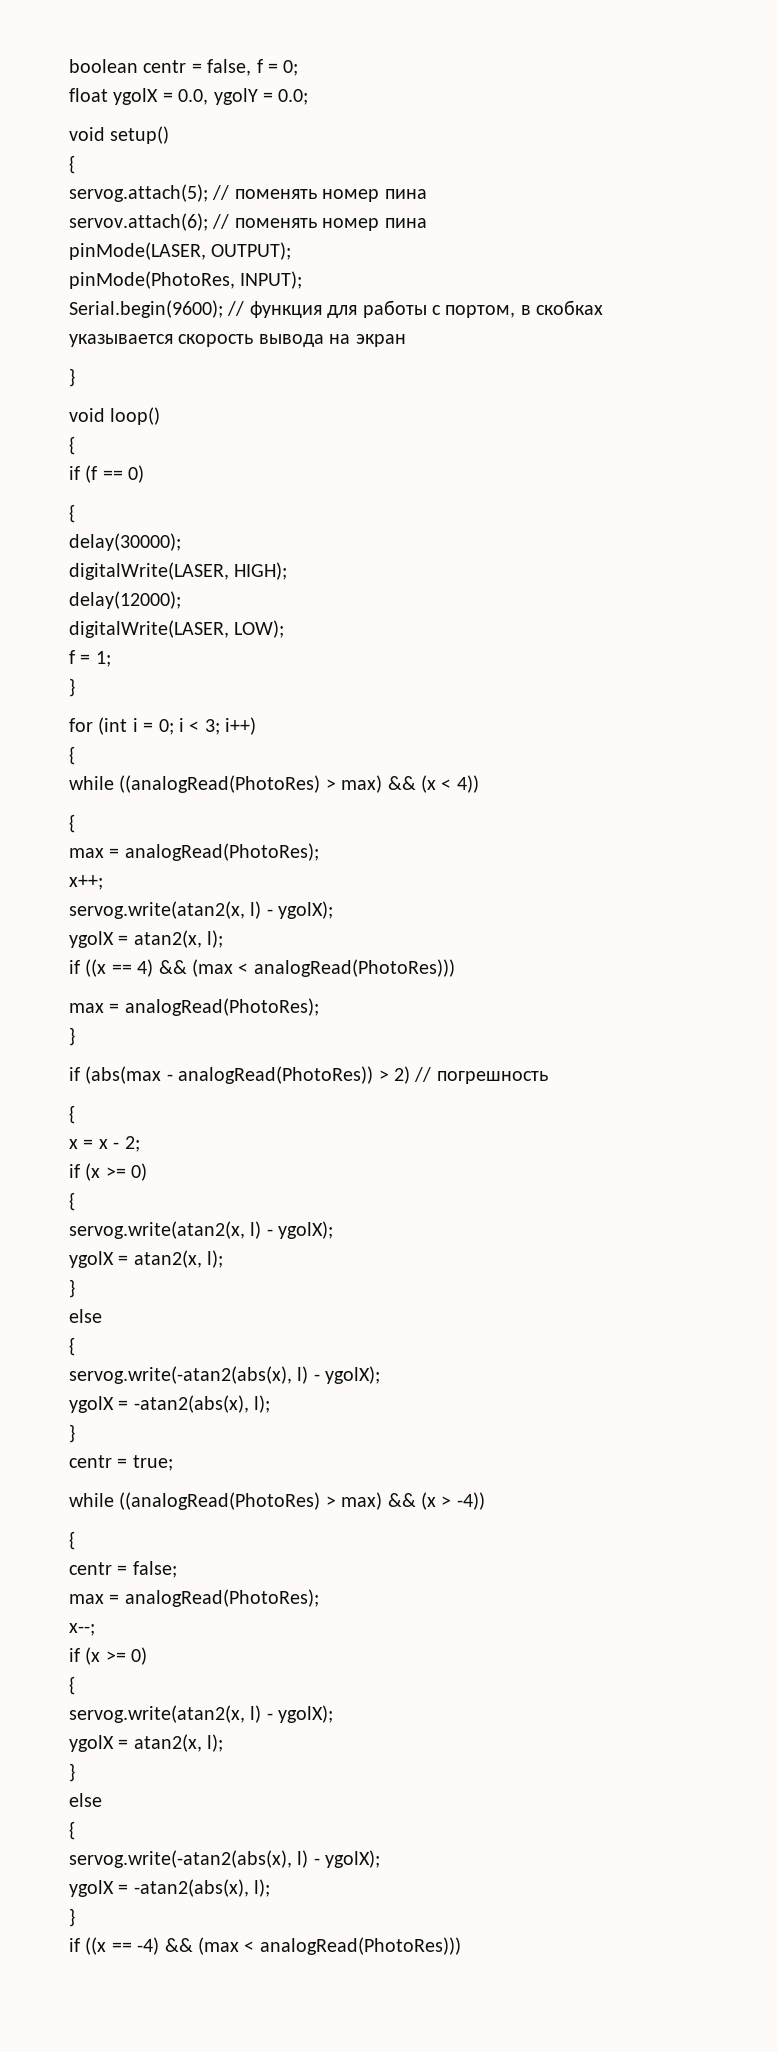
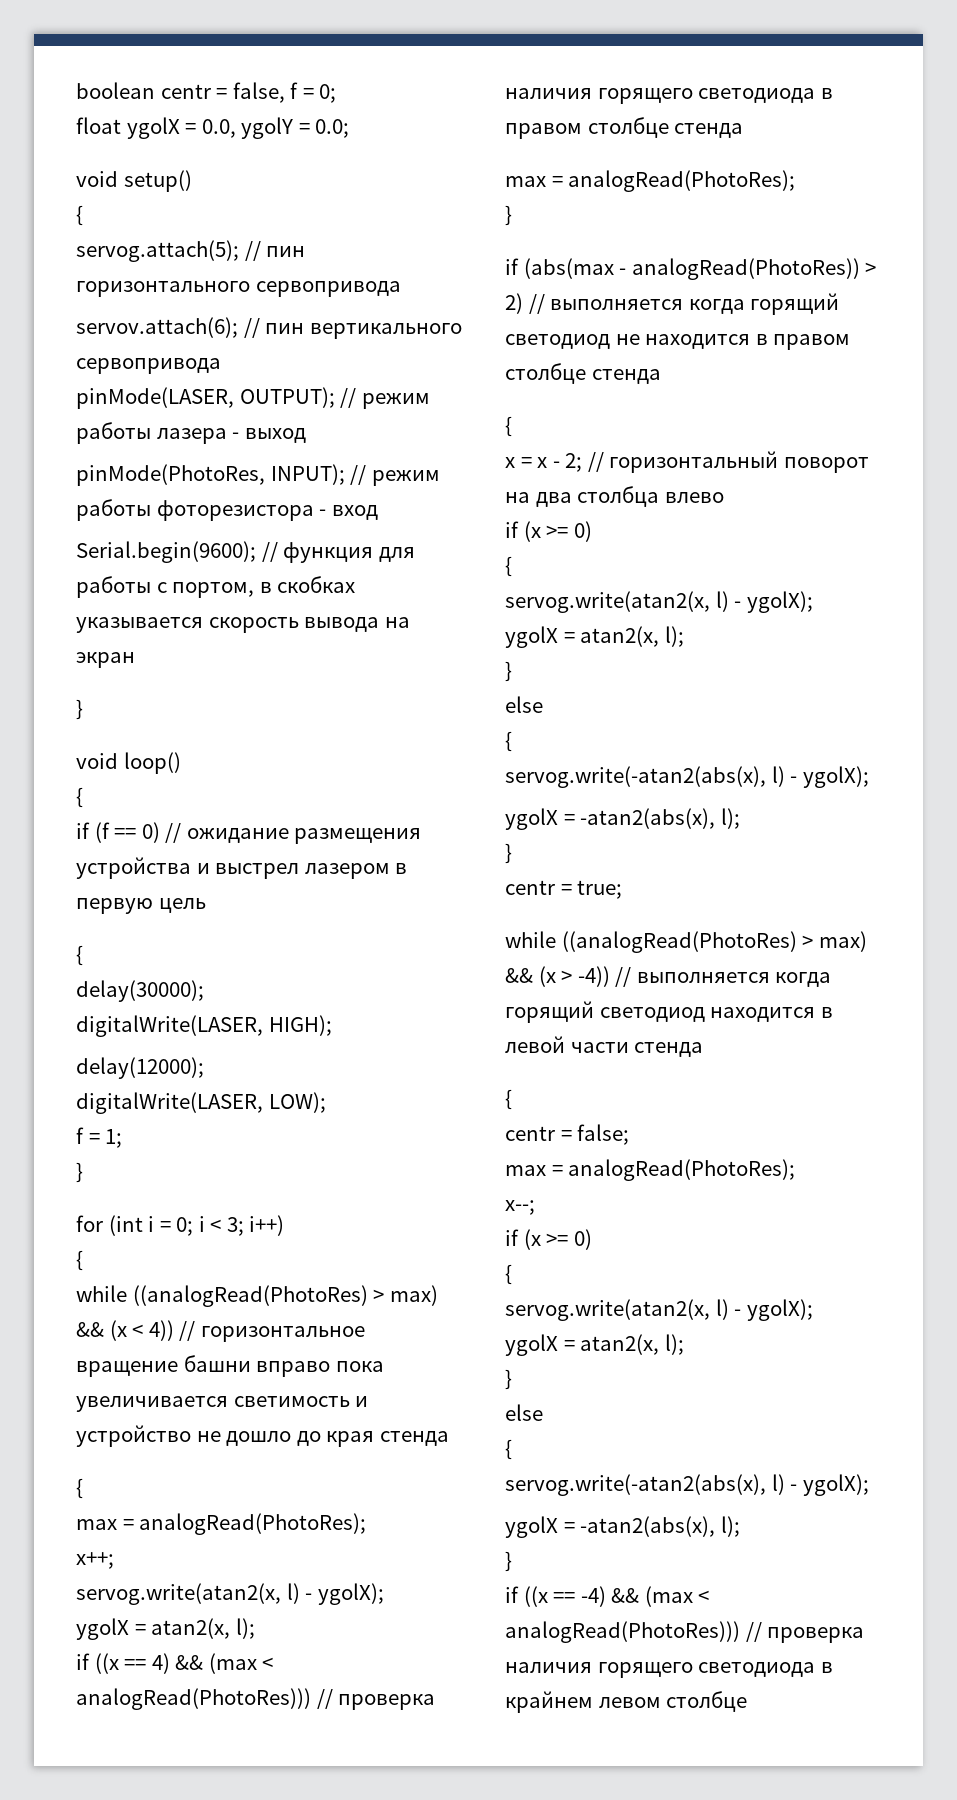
[234,189,427,202] поменять номер пина -> [266,246,306,257] [76,281,401,297] пин горизонтального сервопривода
[234,218,427,231] поменять номер пина -> [265,323,462,339] [76,358,221,374] пин вертикального сервопривода
[69,271,303,289] // pinMode(PhotoRes, INPUT); -> [340,388,430,409] [76,422,306,444] [76,464,440,486] [76,499,378,521] // режим работы лазера - выход // pinMode(PhotoRes, INPUT); // режим работы фоторезистора - вход
(145, 474) none -> [165,823,422,844] [76,857,408,879] [76,898,206,914] // ожидание размещения устройства и выстрел лазером в первую цель
(479, 784) none -> [179,1321,365,1342] [76,1355,384,1377] [76,1396,369,1412] [76,1425,449,1447] // горизонтальное вращение башни вправо пока увеличивается светимость и устройство не дошло до края стенда
(455, 968) none -> [316,1689,436,1710] [505,88,833,104] [505,117,744,139] // проверка наличия горящего светодиода в правом столбце стенда
[436,1071,548,1084] погрешность -> [550,293,840,315] [505,334,851,350] [505,363,661,384] выполняется когда горящий светодиод не находится в правом столбце стенда
(140, 1144) none -> [587,451,869,473] [505,486,724,507] // горизонтальный поворот на два столбца влево
(485, 1501) none -> [615,967,832,987] [505,1001,833,1023] [505,1036,704,1057] // выполняется когда горящий светодиод находится в левой части стенда
(461, 1946) none -> [745,1622,865,1643] [505,1662,833,1678] [505,1691,748,1713] // проверка наличия горящего светодиода в крайнем левом столбце

